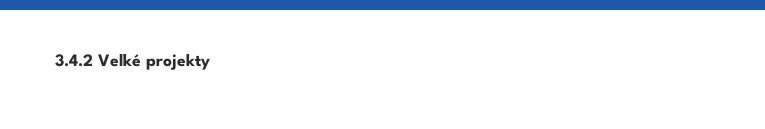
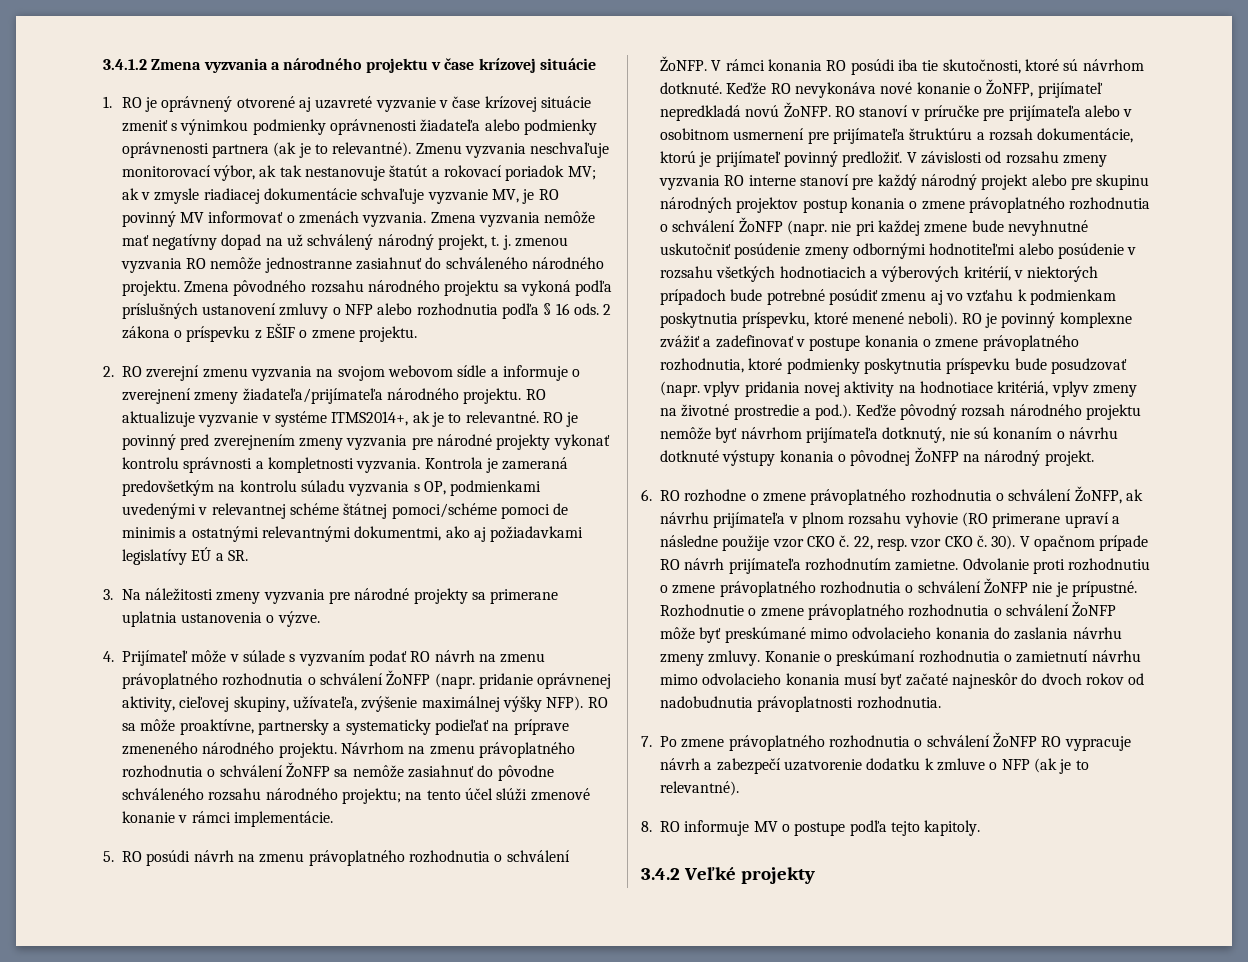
(55, 60) none -> [103,58,596,73] [103,96,591,112] [121,119,598,135] [121,142,610,158] [121,165,596,181] [121,188,559,204] [121,211,596,227] [121,234,568,250] [120,257,605,273] [121,280,613,296] [121,303,612,319] [121,323,418,342] [103,365,581,381] [122,388,546,404] [122,411,579,427] [122,434,610,450] [122,457,569,473] [122,480,542,496] [122,503,569,519] [122,526,584,542] [122,547,248,565] [103,588,559,604] [121,611,320,627] [103,650,546,666] [122,670,612,689] [122,696,608,712] [122,719,569,735] [122,742,575,758] [122,762,554,781] [122,788,590,804] [122,811,333,827] [103,850,570,866] [660,56,1144,75] [660,79,1103,98] [660,102,1133,121] [660,128,1134,144] [660,151,1107,167] [659,174,1150,190] [660,197,1151,213] [660,217,1088,236] [660,243,1137,259] [660,266,1099,282] [660,289,1116,305] [660,312,1132,328] [660,335,1079,351] [660,358,1127,374] [660,381,1137,397] [660,404,1141,420] [660,427,1118,443] [660,447,1094,466] [641,486,1143,505] [660,512,1120,528] [660,535,1149,551] [660,558,1151,574] [660,578,1137,597] [660,601,1117,620] [660,627,1122,643] [660,650,1141,666] [660,673,1145,689] [660,696,941,712] [641,732,1131,751] [660,758,1089,774] [660,781,739,796] [641,820,981,836] 3.4.1.2 Zmena vyzvania a národného projektu v čase krízovej situácie // 1. RO je oprávnený otvorené aj uzavreté vyzvanie v čase krízovej situácie zmeniť s výnimkou podmienky oprávnenosti žiadateľa alebo podmienky oprávnenosti partnera (ak je to relevantné). Zmenu vyzvania neschvaľuje monitorovací výbor, ak tak nestanovuje štatút a rokovací poriadok MV; ak v zmysle riadiacej dokumentácie schvaľuje vyzvanie MV, je RO povinný MV informovať o zmenách vyzvania. Zmena vyzvania nemôže mať negatívny dopad na už schválený národný projekt, t. j. zmenou vyzvania RO nemôže jednostranne zasiahnuť do schváleného národného projektu. Zmena pôvodného rozsahu národného projektu sa vykoná podľa príslušných ustanovení zmluvy o NFP alebo rozhodnutia podľa § 16 ods. 2 zákona o príspevku z EŠIF o zmene projektu. // 2. RO zverejní zmenu vyzvania na svojom webovom sídle a informuje o zverejnení zmeny žiadateľa/prijímateľa národného projektu. RO aktualizuje vyzvanie v systéme ITMS2014+, ak je to relevantné. RO je povinný pred zverejnením zmeny vyzvania pre národné projekty vykonať kontrolu správnosti a kompletnosti vyzvania. Kontrola je zameraná predovšetkým na kontrolu súladu vyzvania s OP, podmienkami uvedenými v relevantnej schéme štátnej pomoci/schéme pomoci de minimis a ostatnými relevantnými dokumentmi, ako aj požiadavkami legislatívy EÚ a SR. // 3. Na náležitosti zmeny vyzvania pre národné projekty sa primerane uplatnia ustanovenia o výzve. // 4. Prijímateľ môže v súlade s vyzvaním podať RO návrh na zmenu právoplatného rozhodnutia o schválení ŽoNFP (napr. pridanie oprávnenej aktivity, cieľovej skupiny, užívateľa, zvýšenie maximálnej výšky NFP). RO sa môže proaktívne, partnersky a systematicky podieľať na príprave zmeneného národného projektu. Návrhom na zmenu právoplatného rozhodnutia o schválení ŽoNFP sa nemôže zasiahnuť do pôvodne schváleného rozsahu národného projektu; na tento účel slúži zmenové konanie v rámci implementácie. // 5. RO posúdi návrh na zmenu právoplatného rozhodnutia o schválení ŽoNFP. V rámci konania RO posúdi iba tie skutočnosti, ktoré sú návrhom dotknuté. Keďže RO nevykonáva nové konanie o ŽoNFP, prijímateľ nepredkladá novú ŽoNFP. RO stanoví v príručke pre prijímateľa alebo v osobitnom usmernení pre prijímateľa štruktúru a rozsah dokumentácie, ktorú je prijímateľ povinný predložiť. V závislosti od rozsahu zmeny vyzvania RO interne stanoví pre každý národný projekt alebo pre skupinu národných projektov postup konania o zmene právoplatného rozhodnutia o schválení ŽoNFP (napr. nie pri každej zmene bude nevyhnutné uskutočniť posúdenie zmeny odbornými hodnotiteľmi alebo posúdenie v rozsahu všetkých hodnotiacich a výberových kritérií, v niektorých prípadoch bude potrebné posúdiť zmenu aj vo vzťahu k podmienkam poskytnutia príspevku, ktoré menené neboli). RO je povinný komplexne zvážiť a zadefinovať v postupe konania o zmene právoplatného rozhodnutia, ktoré podmienky poskytnutia príspevku bude posudzovať (napr. vplyv pridania novej aktivity na hodnotiace kritériá, vplyv zmeny na životné prostredie a pod.). Keďže pôvodný rozsah národného projektu nemôže byť návrhom prijímateľa dotknutý, nie sú konaním o návrhu dotknuté výstupy konania o pôvodnej ŽoNFP na národný projekt. // 6. RO rozhodne o zmene právoplatného rozhodnutia o schválení ŽoNFP, ak návrhu prijímateľa v plnom rozsahu vyhovie (RO primerane upraví a následne použije vzor CKO č. 22, resp. vzor CKO č. 30). V opačnom prípade RO návrh prijímateľa rozhodnutím zamietne. Odvolanie proti rozhodnutiu o zmene právoplatného rozhodnutia o schválení ŽoNFP nie je prípustné. Rozhodnutie o zmene právoplatného rozhodnutia o schválení ŽoNFP môže byť preskúmané mimo odvolacieho konania do zaslania návrhu zmeny zmluvy. Konanie o preskúmaní rozhodnutia o zamietnutí návrhu mimo odvolacieho konania musí byť začaté najneskôr do dvoch rokov od nadobudnutia právoplatnosti rozhodnutia. // 7. Po zmene právoplatného rozhodnutia o schválení ŽoNFP RO vypracuje návrh a zabezpečí uzatvorenie dodatku k zmluve o NFP (ak je to relevantné). // 8. RO informuje MV o postupe podľa tejto kapitoly. //

